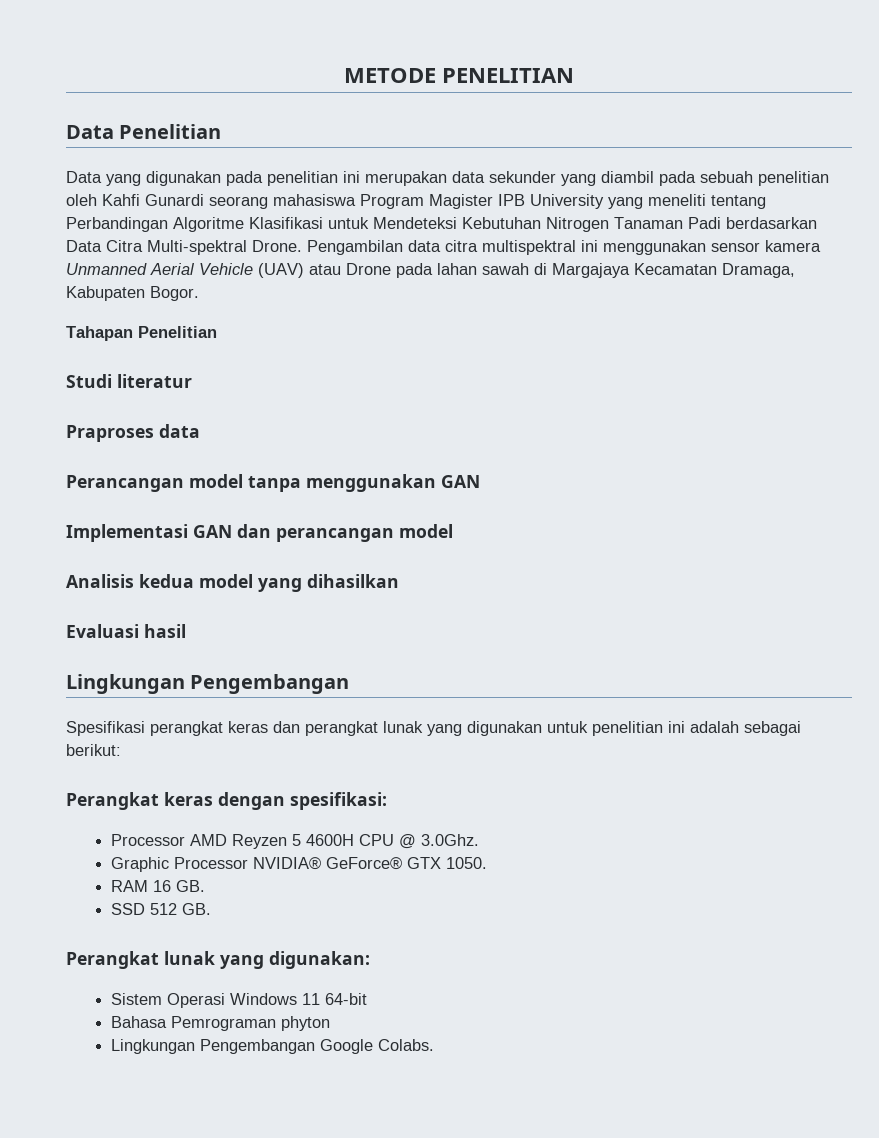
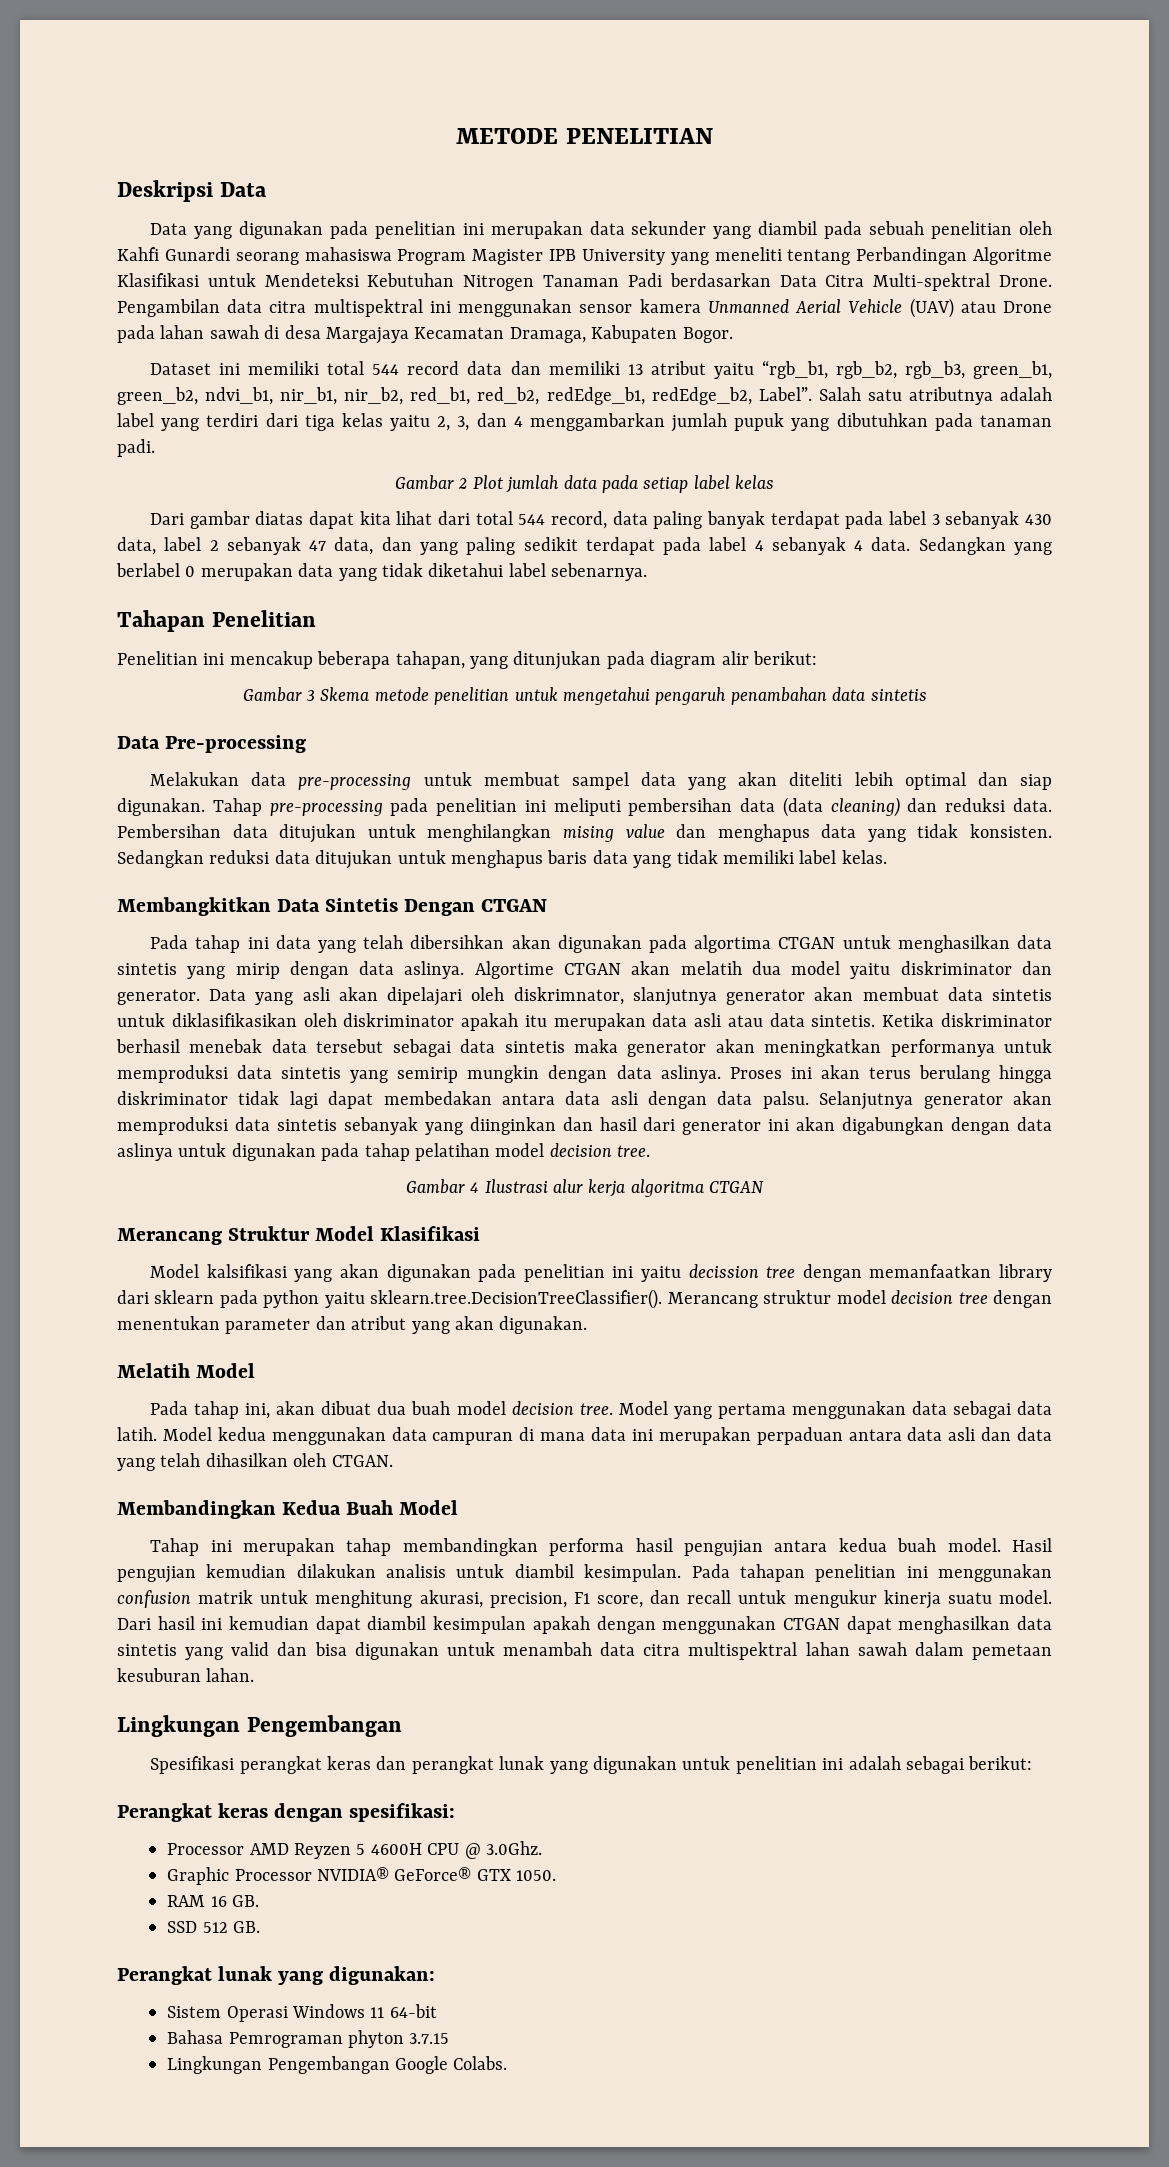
[66,124,222,139] Data Penelitian -> [117,180,267,202] Deskripsi Data
(547, 269) none -> [284,325,321,339] desa
[66,326,217,341] [66,374,192,388] [66,424,200,442] [66,474,480,492] [66,524,453,542] [66,574,399,592] [66,624,186,638] Tahapan Penelitian // Studi literatur // Praproses data // Perancangan model tanpa menggunakan GAN // Implementasi GAN dan perancangan model // Analisis kedua model yang dihasilkan // Evaluasi hasil -> [150,360,1052,379] [117,387,1052,405] [117,413,1052,432] [117,439,155,457] [394,475,775,493] [150,511,1052,529] [117,537,1053,555] [116,563,648,581] [117,610,316,632] [117,651,817,670] [242,687,927,705] [117,735,307,753] [150,772,1053,790] [117,797,1052,817] [117,824,1053,843] [117,850,887,869] [117,897,548,916] [150,935,1052,953] [117,961,1053,979] [117,987,1053,1006] [117,1013,1052,1031] [116,1039,1052,1057] [117,1065,1052,1083] [117,1091,1052,1110] [117,1117,1052,1135] [117,1143,651,1161] [405,1179,765,1197] [117,1226,481,1245] [150,1264,1053,1282] [117,1289,1053,1309] [117,1316,588,1334] [117,1363,256,1378] [150,1401,1053,1419] [117,1427,1052,1445] [117,1453,393,1471] [117,1500,459,1519] [150,1538,1053,1557] [117,1564,1052,1583] [117,1590,1052,1609] [117,1616,1052,1634] [117,1642,1052,1660] [117,1668,255,1682] Dataset ini memiliki total 544 record data dan memiliki 13 atribut yaitu “rgb_b1, rgb_b2, rgb_b3, green_b1, green_b2, ndvi_b1, nir_b1, nir_b2, red_b1, red_b2, redEdge_b1, redEdge_b2, Label”. Salah satu atributnya adalah label yang terdiri dari tiga kelas yaitu 2, 3, dan 4 menggambarkan jumlah pupuk yang dibutuhkan pada tanaman padi. // Gambar 2 Plot jumlah data pada setiap label kelas // Dari gambar diatas dapat kita lihat dari total 544 record, data paling banyak terdapat pada label 3 sebanyak 430 data, label 2 sebanyak 47 data, dan yang paling sedikit terdapat pada label 4 sebanyak 4 data. Sedangkan yang berlabel 0 merupakan data yang tidak diketahui label sebenarnya. // Tahapan Penelitian // Penelitian ini mencakup beberapa tahapan, yang ditunjukan pada diagram alir berikut: // Gambar 3 Skema metode penelitian untuk mengetahui pengaruh penambahan data sintetis // Data Pre-processing // Melakukan data pre-processing untuk membuat sampel data yang akan diteliti lebih optimal dan siap digunakan. Tahap pre-processing pada penelitian ini meliputi pembersihan data (data cleaning) dan reduksi data. Pembersihan data ditujukan untuk menghilangkan mising value dan menghapus data yang tidak konsisten. Sedangkan reduksi data ditujukan untuk menghapus baris data yang tidak memiliki label kelas. // Membangkitkan Data Sintetis Dengan CTGAN // Pada tahap ini data yang telah dibersihkan akan digunakan pada algortima CTGAN untuk menghasilkan data sintetis yang mirip dengan data aslinya. Algortime CTGAN akan melatih dua model yaitu diskriminator dan generator. Data yang asli akan dipelajari oleh diskrimnator, slanjutnya generator akan membuat data sintetis untuk diklasifikasikan oleh diskriminator apakah itu merupakan data asli atau data sintetis. Ketika diskriminator berhasil menebak data tersebut sebagai data sintetis maka generator akan meningkatkan performanya untuk memproduksi data sintetis yang semirip mungkin dengan data aslinya. Proses ini akan terus berulang hingga diskriminator tidak lagi dapat membedakan antara data asli dengan data palsu. Selanjutnya generator akan memproduksi data sintetis sebanyak yang diinginkan dan hasil dari generator ini akan digabungkan dengan data aslinya untuk digunakan pada tahap pelatihan model decision tree. // Gambar 4 Ilustrasi alur kerja algoritma CTGAN // Merancang Struktur Model Klasifikasi // Model kalsifikasi yang akan digunakan pada penelitian ini yaitu decission tree dengan memanfaatkan library dari sklearn pada python yaitu sklearn.tree.DecisionTreeClassifier(). Merancang struktur model decision tree dengan menentukan parameter dan atribut yang akan digunakan. // Melatih Model // Pada tahap ini, akan dibuat dua buah model decision tree. Model yang pertama menggunakan data sebagai data latih. Model kedua menggunakan data campuran di mana data ini merupakan perpaduan antara data asli dan data yang telah dihasilkan oleh CTGAN. // Membandingkan Kedua Buah Model // Tahap ini merupakan tahap membandingkan performa hasil pengujian antara kedua buah model. Hasil pengujian kemudian dilakukan analisis untuk diambil kesimpulan. Pada tahapan penelitian ini menggunakan confusion matrik untuk menghitung akurasi, precision, F1 score, dan recall untuk mengukur kinerja suatu model. Dari hasil ini kemudian dapat diambil kesimpulan apakah dengan menggunakan CTGAN dapat menghasilkan data sintetis yang valid dan bisa digunakan untuk menambah data citra multispektral lahan sawah dalam pemetaan kesuburan lahan.
(330, 1023) none -> [409,2033,450,2044] 3.7.15

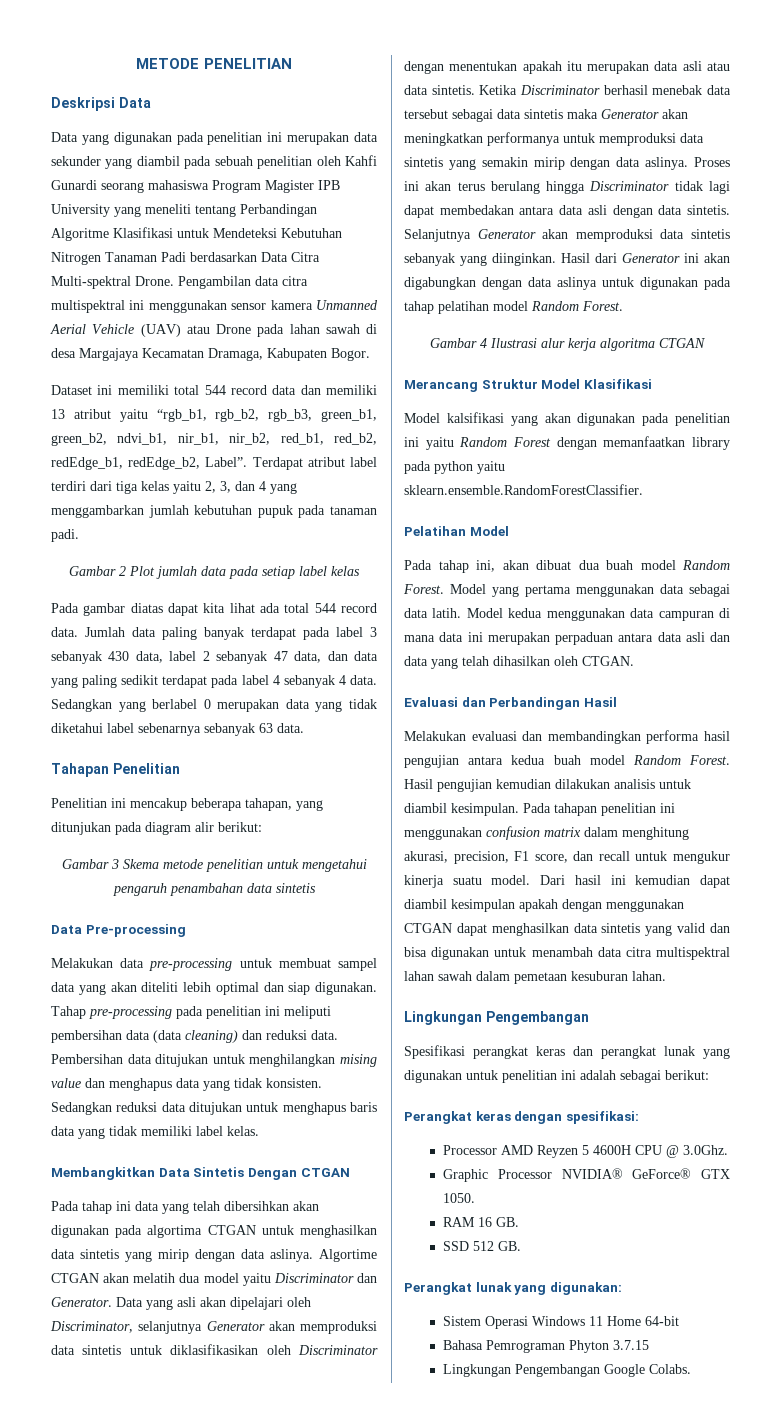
[818,387,1052,405] [117,413,200,431] Salah satu atributnya adalah label yang -> [252,457,377,470] Terdapat atribut label
(523, 421) none -> [270,483,297,494] yang
[734,413,928,431] pupuk yang dibutuhkan -> [194,505,293,518] kebutuhan pupuk
[150,513,185,525] Dari -> [51,603,79,613] Pada
[438,511,608,529] dari total 544 record, -> [260,603,377,613] [51,627,125,637] ada total 544 record data. Jumlah
(412, 544) none -> [354,651,379,661] data
[551,563,648,581] sebenarnya. -> [138,723,304,736] sebenarnya sebanyak 63 data.
[900,961,1053,975] [117,989,200,1005] diskriminator dan generator. -> [273,1273,377,1283] [51,1297,112,1307] Discriminator dan Generator.
[513,987,939,1006] diskrimnator, slanjutnya generator akan membuat -> [50,1321,377,1334] Discriminator, selanjutnya Generator akan memproduksi
[343,1013,455,1027] diskriminator -> [298,1345,378,1355] [404,61,518,74] Discriminator dengan menentukan
[940,1013,1052,1027] diskriminator -> [520,85,600,95] Discriminator
[627,1041,707,1057] generator -> [601,109,659,119] Generator
[397,1065,540,1083] semirip mungkin -> [481,157,565,170] semakin mirip
[117,1091,228,1105] diskriminator -> [589,181,670,191] Discriminator
[762,1091,1003,1110] palsu. Selanjutnya generator -> [687,205,730,215] [404,229,536,242] sintetis. Selanjutnya Generator
[469,1117,762,1135] diinginkan dan hasil dari generator -> [492,253,680,266] diinginkan. Hasil dari Generator
[549,1143,651,1157] decision tree. -> [531,301,623,311] Random Forest.
[688,1264,796,1278] decission tree -> [459,437,551,447] Random Forest
[117,1290,215,1304] dari sklearn -> (730, 443) none
[370,1289,1053,1309] [117,1316,588,1334] [117,1363,190,1378] sklearn.tree.DecisionTreeClassifier(). Merancang struktur model decision tree dengan menentukan parameter dan atribut yang akan digunakan. // Melatih -> [404,484,643,495] [404,526,466,536] sklearn.ensemble.RandomForestClassifier. // Pelatihan
[511,1401,613,1415] decision tree. -> [682,560,730,570] [403,584,444,594] Random Forest.
[117,1500,459,1519] [150,1538,392,1556] Membandingkan Kedua Buah Model // Tahap ini merupakan tahap -> [404,697,617,710] [404,731,543,741] Evaluasi dan Perbandingan Hasil // Melakukan evaluasi dan
[947,1538,1001,1552] model. -> [589,755,730,765] model Random Forest.
[198,1590,309,1604] matrik untuk -> [544,827,618,837] matrix dalam
(385, 2012) none -> [607,1316,642,1326] Home
[348,2030,405,2048] phyton -> [569,1340,610,1353] Phyton

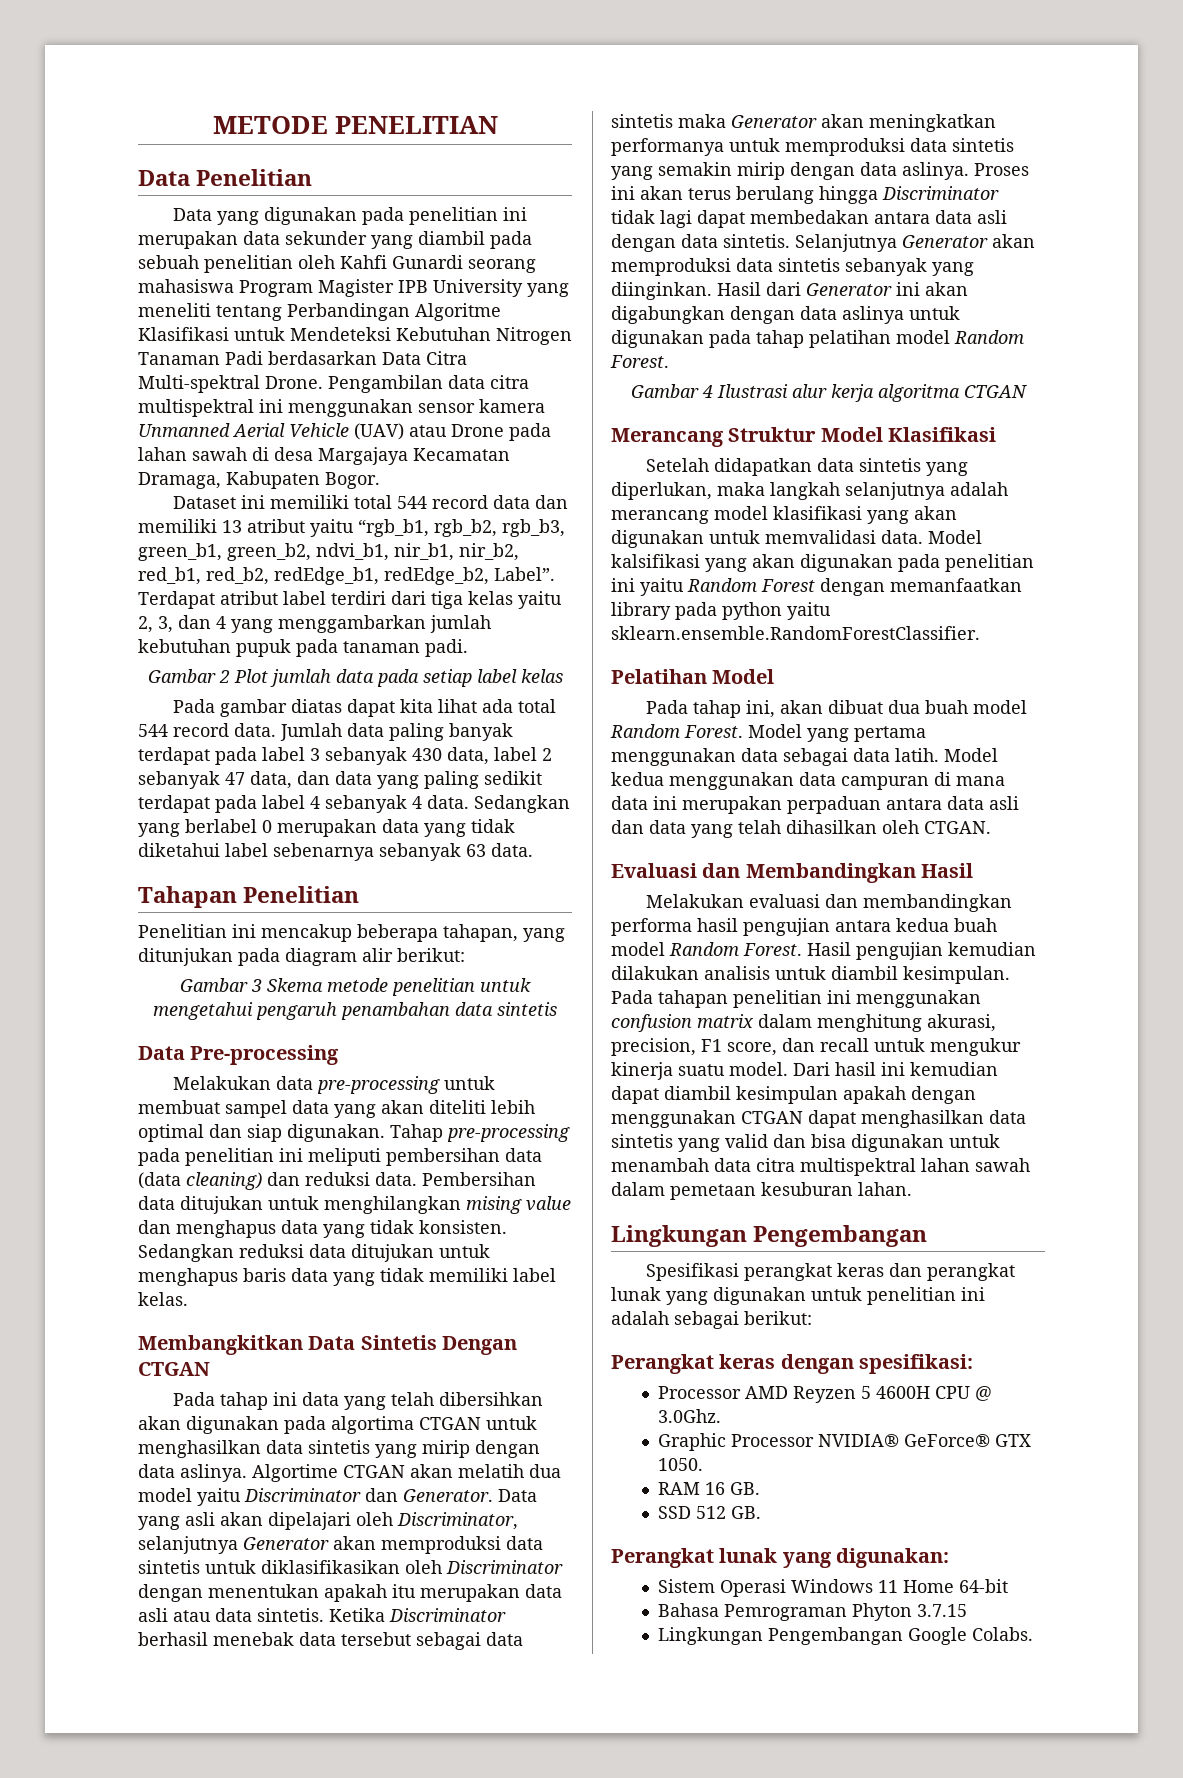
[51,97,151,111] Deskripsi Data -> [138,169,313,186] Data Penelitian
(652, 384) none -> [645,458,968,476] [611,482,1008,500] [611,506,957,524] [611,530,923,548] Setelah didapatkan data sintetis yang diperlukan, maka langkah selanjutnya adalah merancang model klasifikasi yang akan digunakan untuk memvalidasi data.
[489,697,581,710] Perbandingan -> [745,863,916,883] Membandingkan

